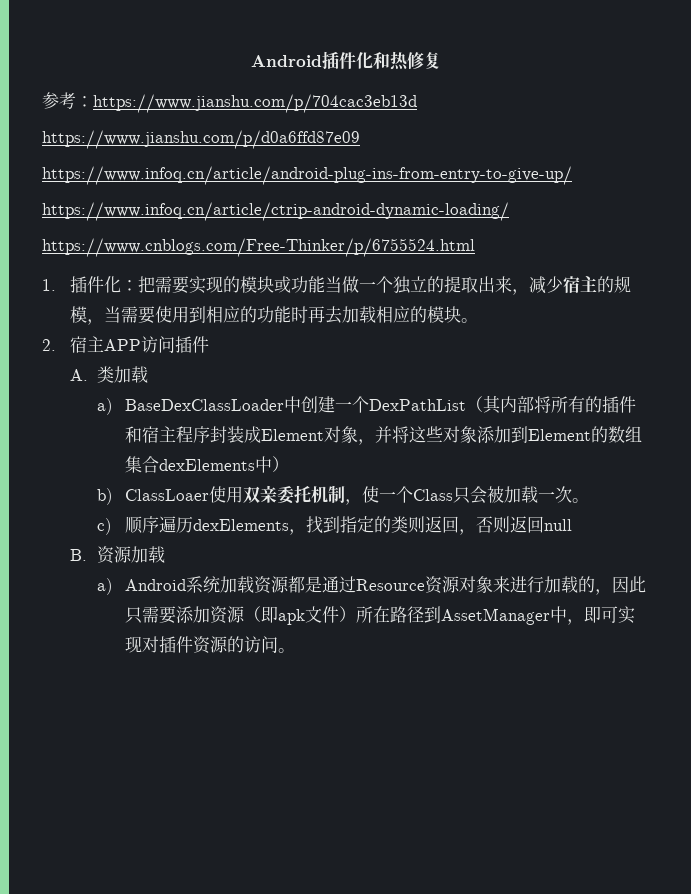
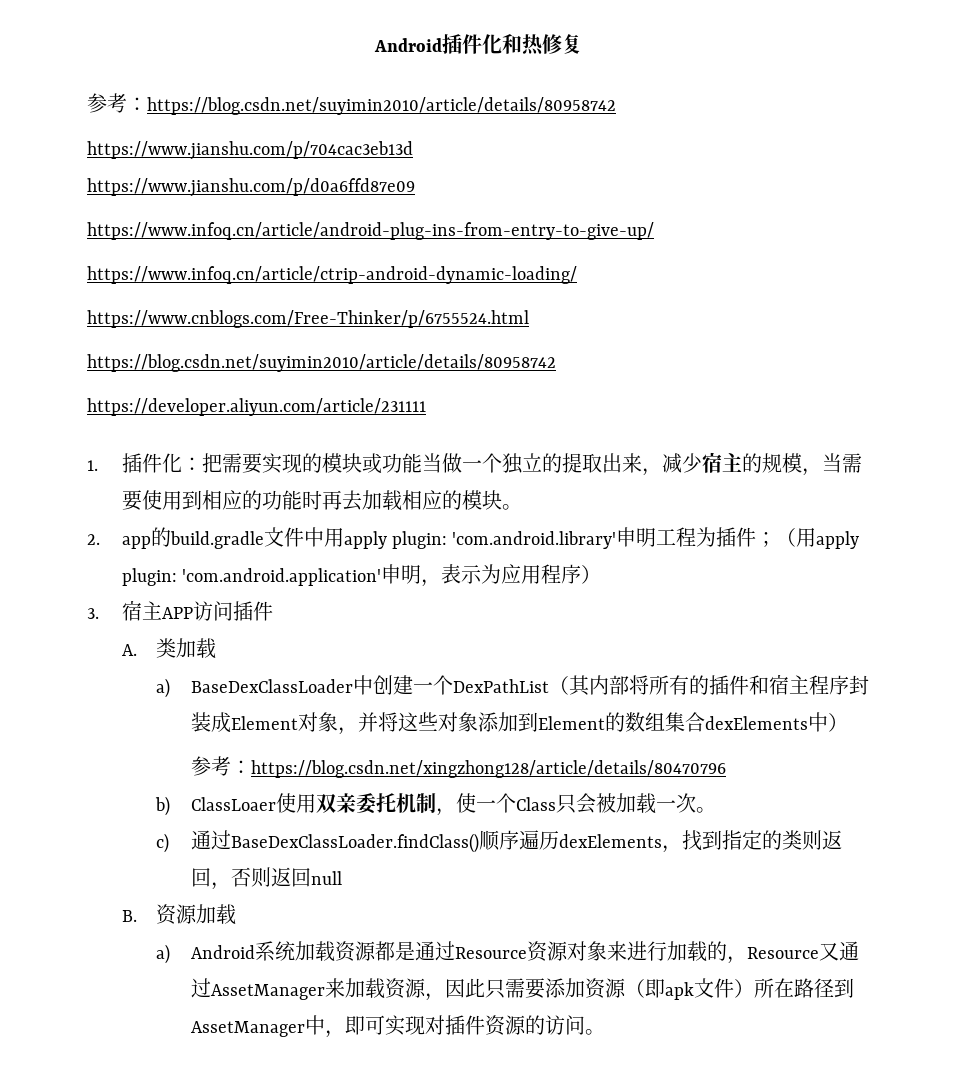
(93, 101) none -> [147,97,616,115] https://blog.csdn.net/suyimin2010/article/details/80958742 //
(475, 247) none -> [87,354,556,372] [87,398,426,416] // https://blog.csdn.net/suyimin2010/article/details/80958742 // https://developer.aliyun.com/article/231111
(56, 345) none -> [121,527,860,549] [121,564,602,587] [87,608,99,619] app的build.gradle文件中用apply plugin: 'com.android.library'申明工程为插件；（用apply plugin: 'com.android.application'申明，表示为应用程序） // 3.
(289, 464) none -> [190,756,726,778] // 参考：https://blog.csdn.net/xingzhong128/article/details/80470796
(113, 526) none -> [190,830,479,853] 通过BaseDexClassLoader.findClass()
(612, 592) none -> [746,941,859,961] [190,978,445,1001] Resource又通过AssetManager来加载资源，

